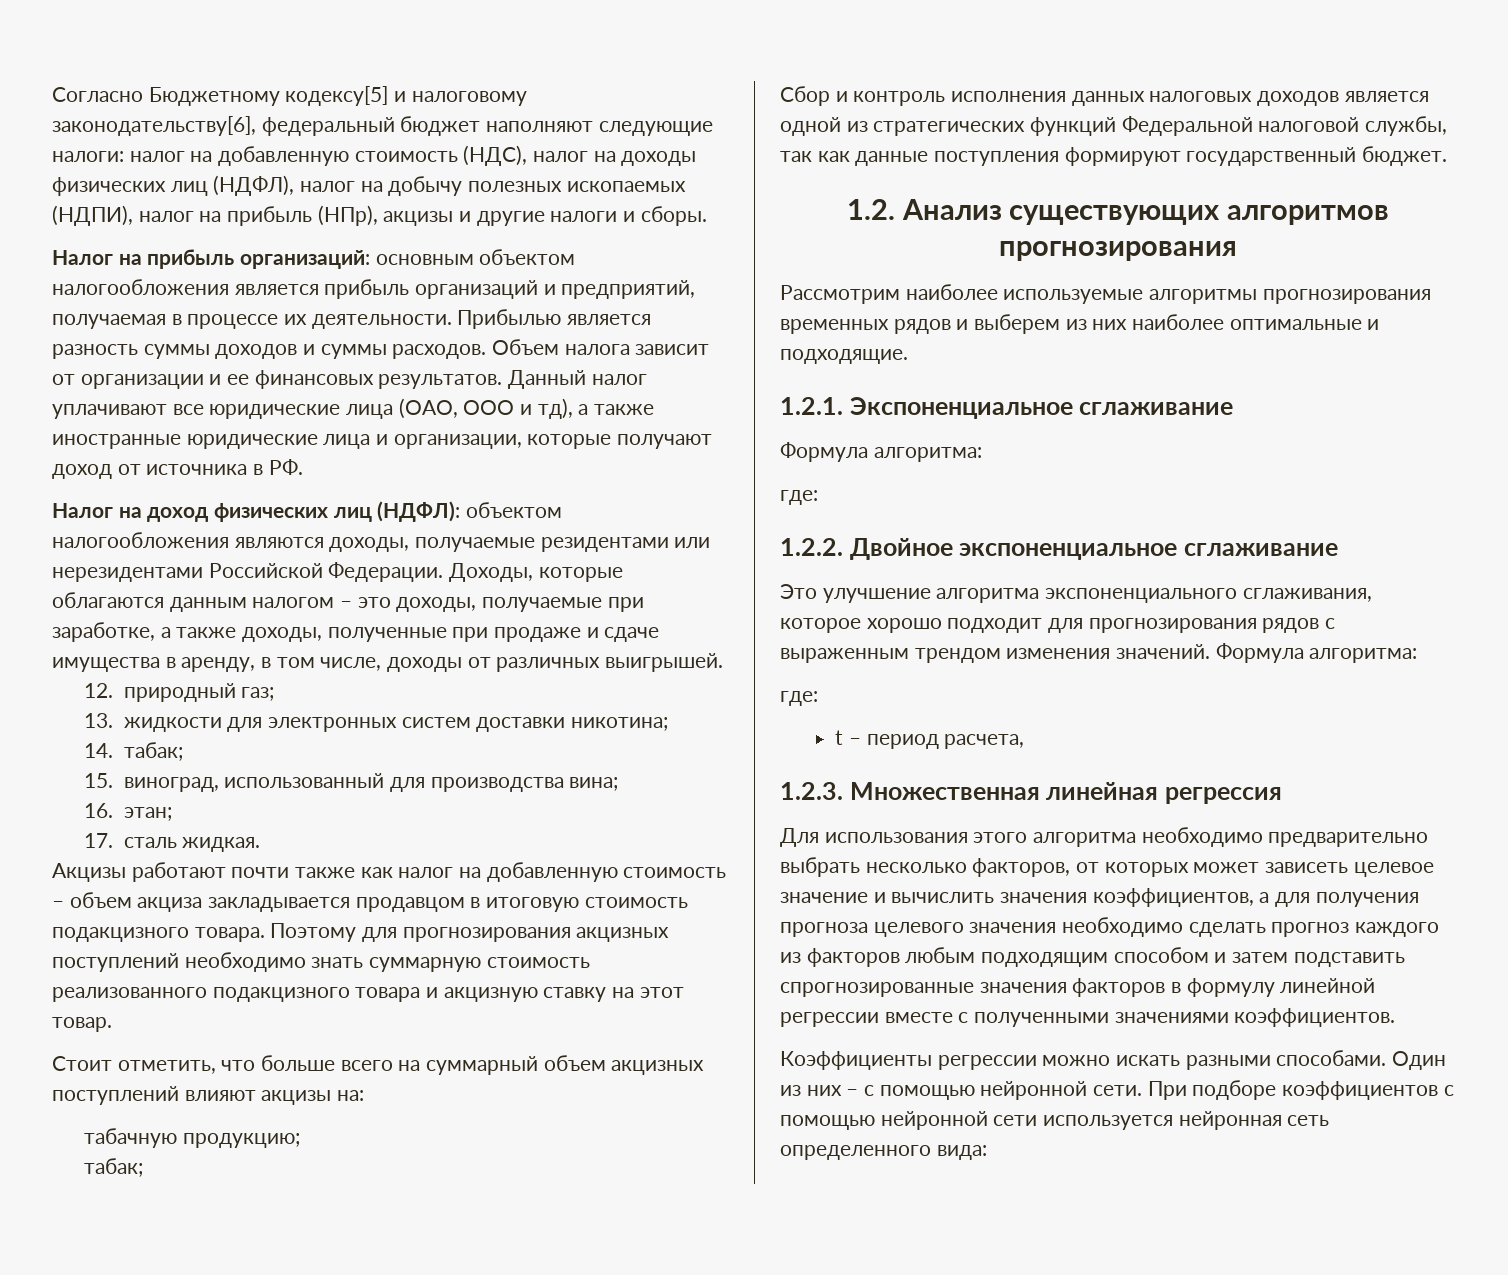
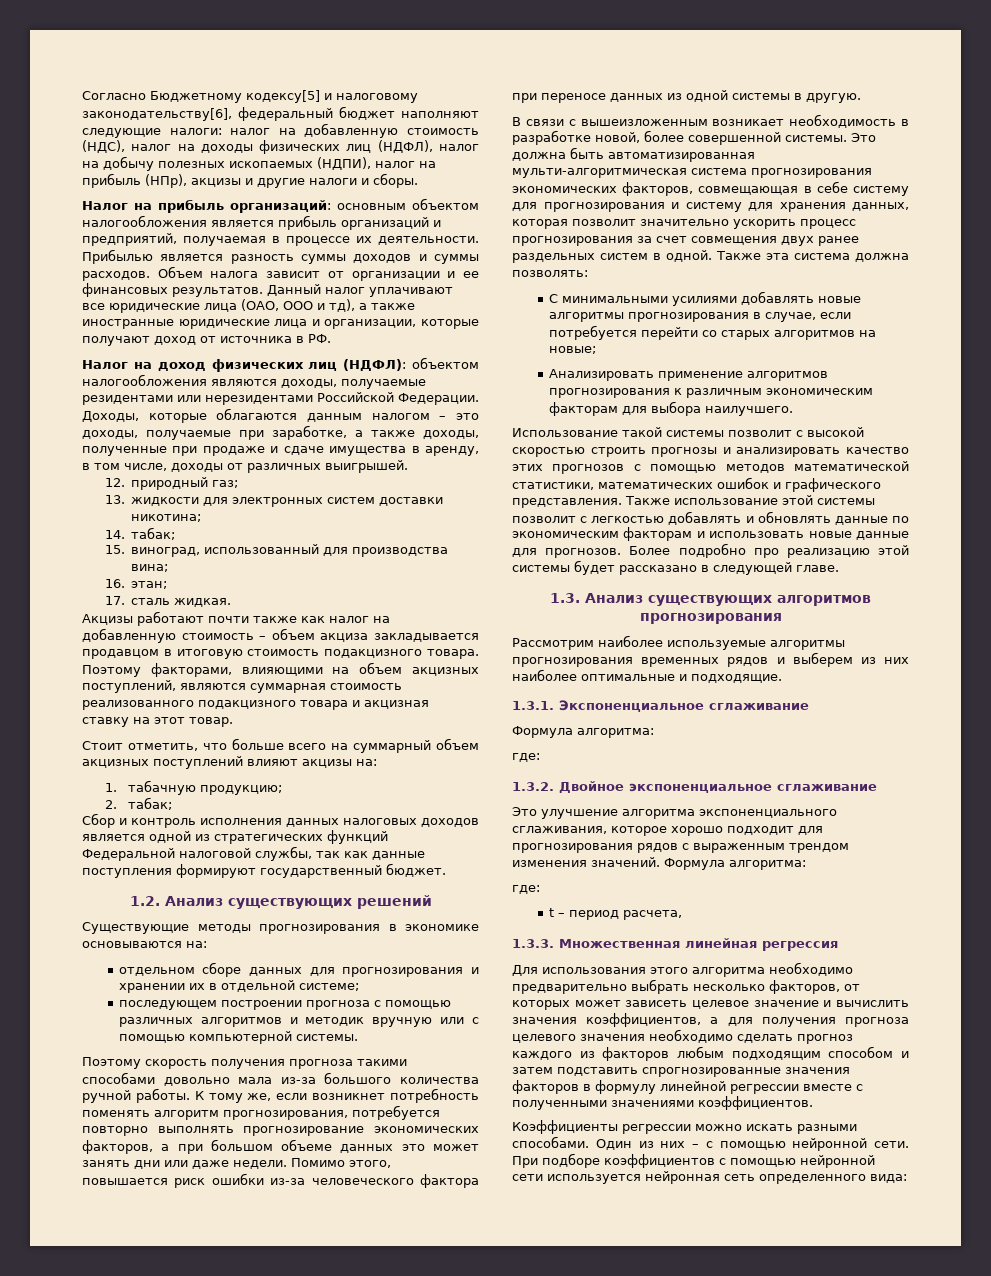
[362,927,670,942] [52,952,482,972] для прогнозирования акцизных поступлений необходимо знать суммарную -> [150,662,480,677] [82,680,326,693] факторами, влияющими на объем акцизных поступлений, являются суммарная
[443,987,538,1002] акцизную -> [364,700,429,709] акцизная
(365, 1095) none -> [105,783,118,792] 1.
(300, 1140) none -> [105,800,118,809] 2.
(1221, 215) none -> [356,895,432,909] [82,922,479,934] [82,941,207,948] [118,962,479,977] [118,980,359,993] [118,1000,451,1010] [118,1017,479,1027] [118,1031,358,1044] [82,1057,407,1069] [82,1072,479,1086] [82,1088,479,1103] [82,1105,440,1120] [82,1126,480,1136] [82,1139,479,1154] [82,1158,391,1169] [82,1173,479,1188] [512,90,861,103] [512,114,909,128] [512,130,876,145] [512,147,755,162] [512,168,872,178] [512,181,909,196] [512,202,909,212] [512,219,856,229] [512,236,859,246] [512,250,909,263] [512,270,588,277] [548,291,861,306] [548,312,851,322] [548,325,876,340] [548,346,596,354] [548,369,828,381] [548,388,873,398] [548,401,793,416] [512,427,864,437] [512,447,909,457] [512,461,909,474] [512,477,881,492] [512,495,875,508] [512,511,909,525] [512,527,909,541] [512,543,909,558] [512,560,839,575] [550,593,772,606] решений // Существующие методы прогнозирования в экономике основываются на: // отдельном сборе данных для прогнозирования и хранении их в отдельной системе; // последующем построении прогноза с помощью различных алгоритмов и методик вручную или с помощью компьютерной системы. // Поэтому скорость получения прогноза такими способами довольно мала из-за большого количества ручной работы. К тому же, если возникнет потребность поменять алгоритм прогнозирования, потребуется повторно выполнять прогнозирование экономических факторов, а при большом объеме данных это может занять дни или даже недели. Помимо этого, повышается риск ошибки из-за человеческого фактора при переносе данных из одной системы в другую. // В связи с вышеизложенным возникает необходимость в разработке новой, более совершенной системы. Это должна быть автоматизированная мульти-алгоритмическая система прогнозирования экономических факторов, совмещающая в себе систему для прогнозирования и систему для хранения данных, которая позволит значительно ускорить процесс прогнозирования за счет совмещения двух ранее раздельных систем в одной. Также эта система должна позволять: // С минимальными усилиями добавлять новые алгоритмы прогнозирования в случае, если потребуется перейти со старых алгоритмов на новые; // Анализировать применение алгоритмов прогнозирования к различным экономическим факторам для выбора наилучшего. // Использование такой системы позволит с высокой скоростью строить прогнозы и анализировать качество этих прогнозов с помощью методов математической статистики, математических ошибок и графического представления. Также использование этой системы позволит с легкостью добавлять и обновлять данные по экономическим факторам и использовать новые данные для прогнозов. Более подробно про реализацию этой системы будет рассказано в следующей главе. // 1.3. Анализ существующих
[780,397,843,415] 1.2.1. -> [512,701,554,710] 1.3.1.
[780,538,843,556] 1.2.2. -> [512,782,554,791] 1.3.2.
[780,782,843,800] 1.2.3. -> [512,939,554,948] 1.3.3.

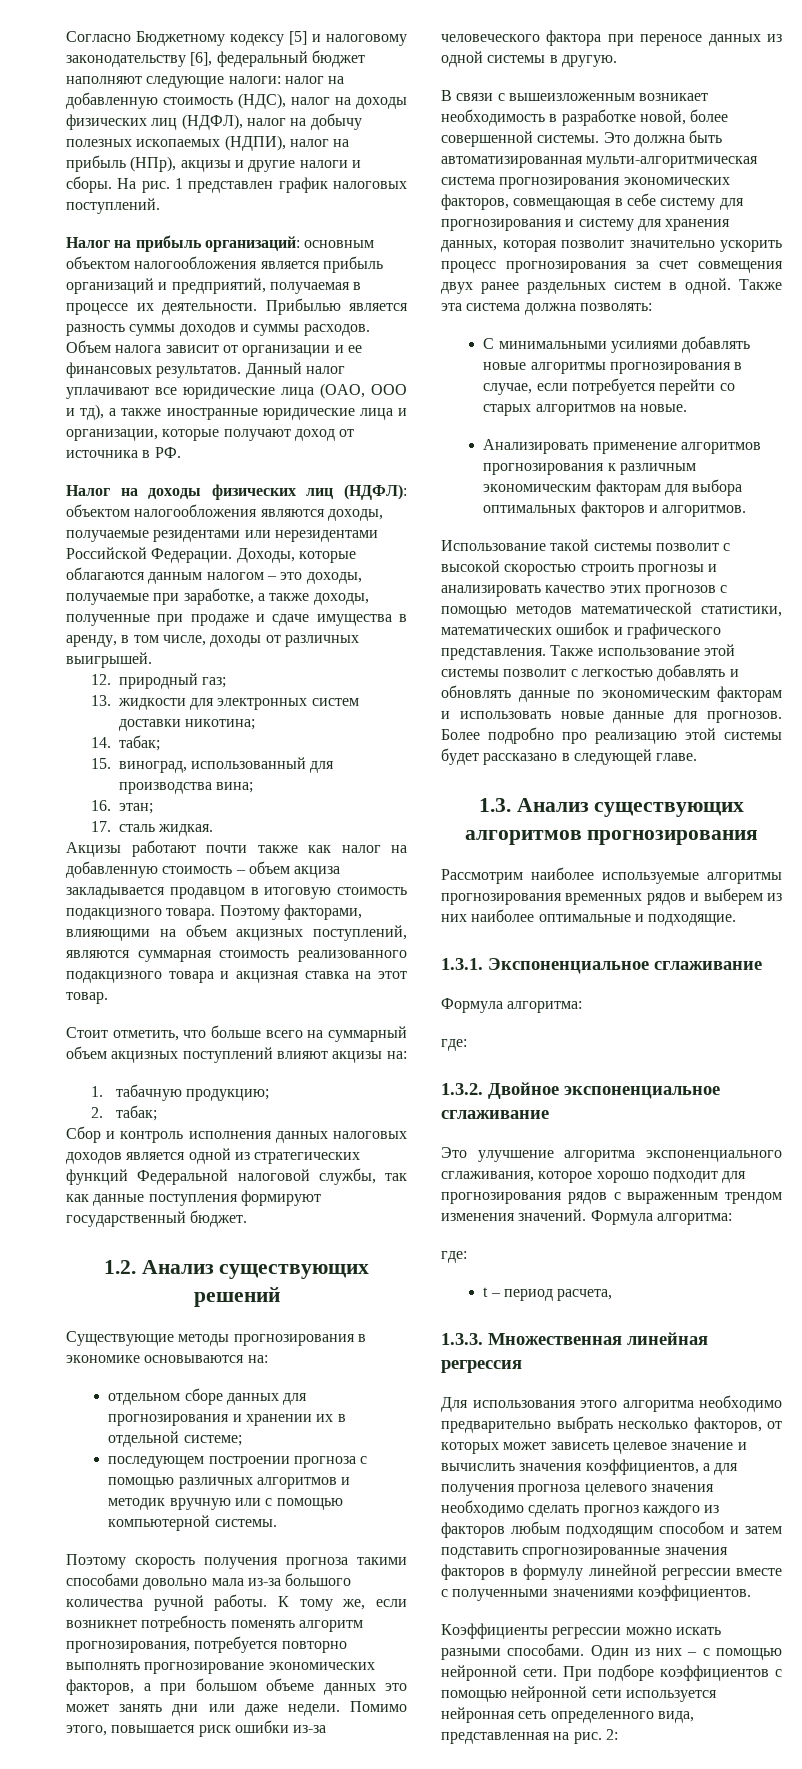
[246,90,418,103] [82,108,232,121] кодексу[5] и налоговому законодательству[6], -> [230,31,407,46] [66,52,213,67] кодексу [5] и налоговому законодательству [6],
(418, 180) none -> [117,177,408,193] [66,198,160,214] На рис. 1 представлен график налоговых поступлений.
[157,362,206,371] доход -> [148,488,202,499] доходы
[82,717,129,727] ставку -> [304,971,349,979] ставка
[548,346,596,354] новые; -> [640,404,688,412] новые.
[704,406,793,416] наилучшего. -> [483,501,747,517] оптимальных факторов и алгоритмов.
[870,1174,907,1183] вида: -> [657,1711,694,1723] [441,1729,618,1744] вида, представленная на рис. 2:

